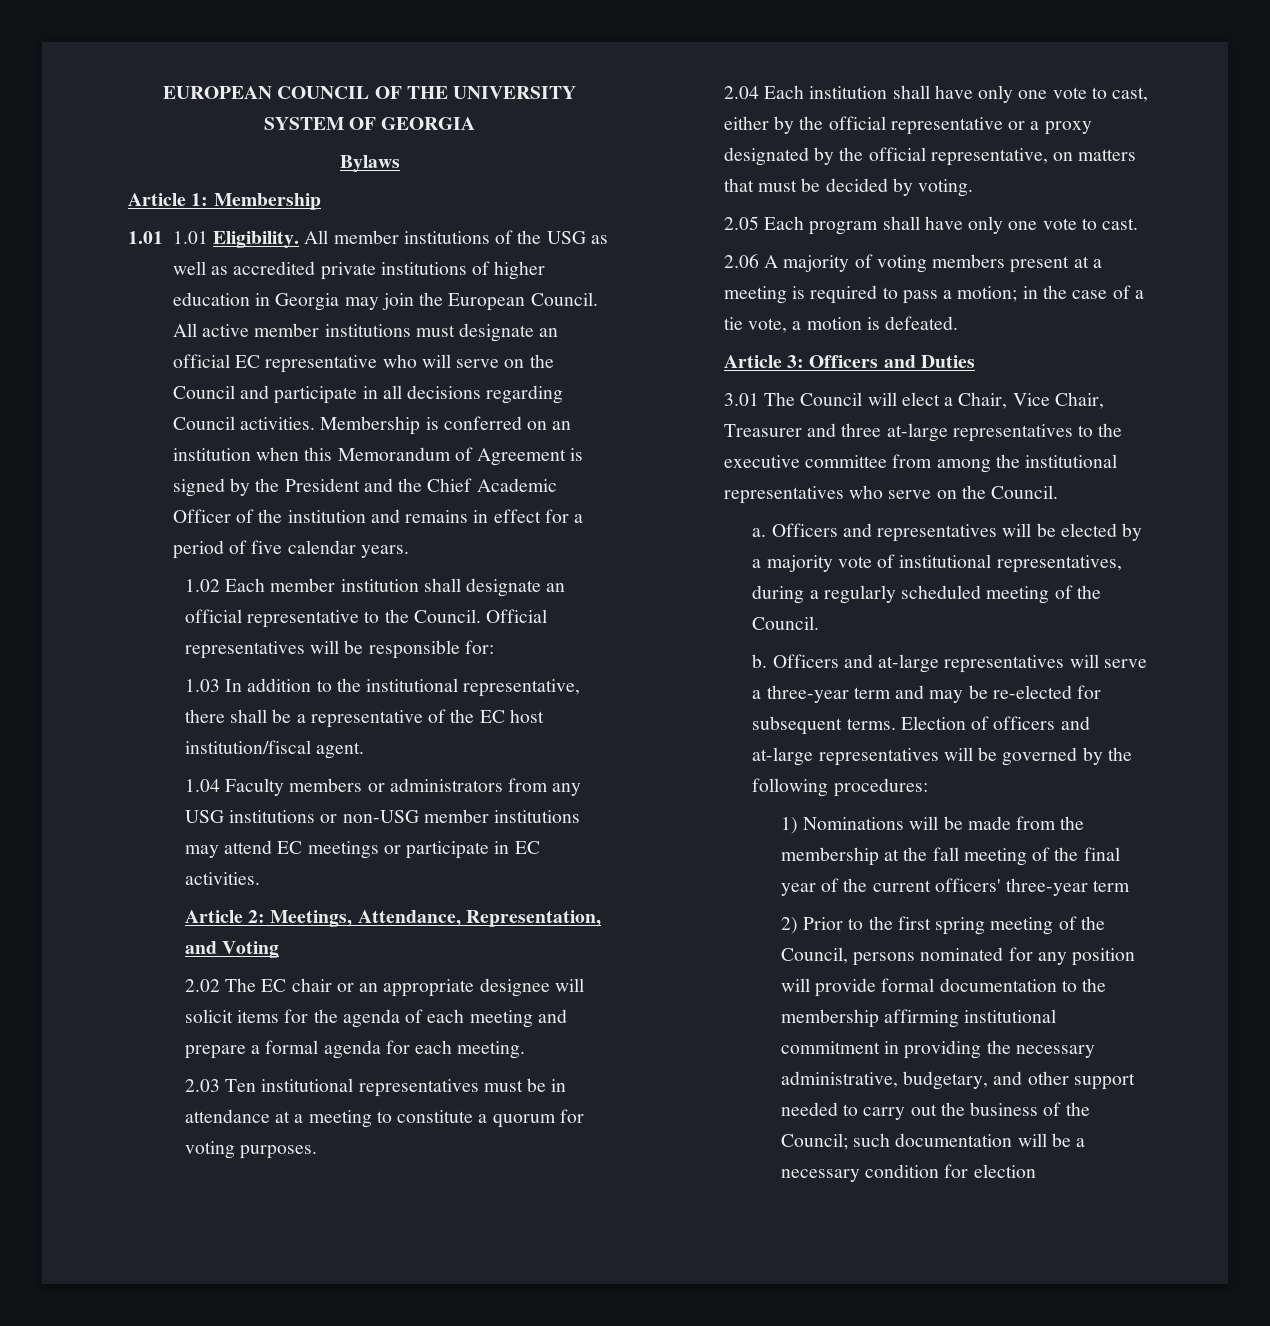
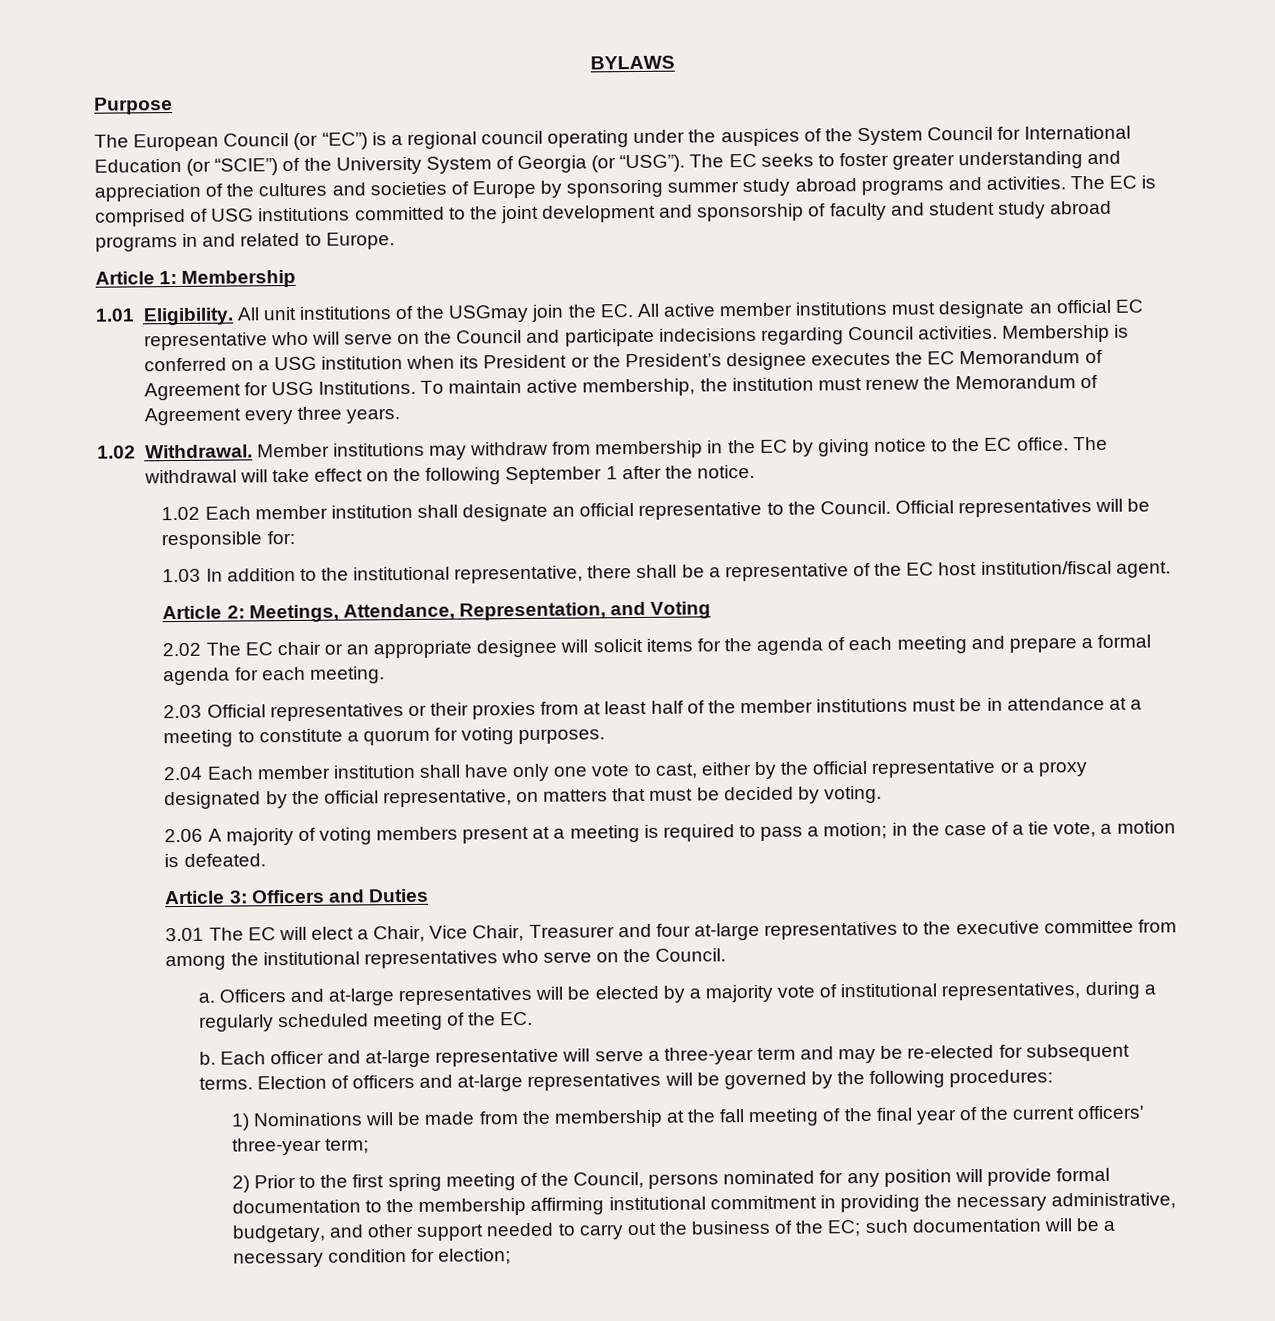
[162,86,577,99] [263,117,476,130] [339,155,400,172] EUROPEAN COUNCIL OF THE UNIVERSITY SYSTEM OF GEORGIA // Bylaws -> [589,55,675,70] [94,97,173,115] [94,125,1132,152] [94,150,1122,176] [94,175,1157,202] [95,200,1113,227] [95,232,395,252] BYLAWS // Purpose // The European Council (or “EC”) is a regional council operating under the auspices of the System Council for International Education (or “SCIE”) of the University System of Georgia (or “USG”). The EC seeks to foster greater understanding and appreciation of the cultures and societies of Europe by sponsoring summer study abroad programs and activities. The EC is comprised of USG institutions committed to the joint development and sponsorship of faculty and student study abroad programs in and related to Europe.
[172,231,208,244] 1.01 -> (135, 315) none
[333,230,399,244] member -> [262,306,297,321] unit
[546,231,608,244] [172,261,546,280] [172,292,598,311] USG as well as accredited private institutions of higher education in Georgia may join the European Council. -> [448,304,634,323] USGmay join the EC.
[362,385,482,399] in all decisions -> [658,327,757,342] indecisions
[552,421,572,430] [172,447,584,466] [172,478,557,497] [172,509,584,523] [172,540,409,559] an institution when this Memorandum of Agreement is signed by the President and the Chief Academic Officer of the institution and remains in effect for a period of five calendar years. -> [257,349,1103,371] [143,374,1099,401] [143,406,400,426] [97,436,1108,460] [143,464,755,485] a USG institution when its President or the President’s designee executes the EC Memorandum of Agreement for USG Institutions. To maintain active membership, the institution must renew the Memorandum of Agreement every three years. // 1.02 Withdrawal. Member institutions may withdraw from membership in the EC by giving notice to the EC office. The withdrawal will take effect on the following September 1 after the notice.
[184,778,582,796] [184,809,581,823] [184,840,540,859] [184,872,260,885] // 1.04 Faculty members or administrators from any USG institutions or non-USG member institutions may attend EC meetings or participate in EC activities. -> (1171, 569) none
[225,1078,479,1097] Ten institutional representatives -> [206,698,909,722] Official representatives or their proxies from at least half of the member institutions
(805, 92) none -> [256,765,331,780] member
[723,216,1139,235] // 2.05 Each program shall have only one vote to cast. -> (882, 794) none
[800,392,863,406] Council -> [247,927,276,941] EC
[841,423,882,437] three -> [655,923,691,937] four
(872, 530) none -> [328,988,395,1006] at-large
[752,616,820,630] Council. -> [500,1011,534,1026] EC.
[772,654,1065,673] Officers and at-large representatives -> [219,1048,560,1068] Each officer and at-large representative
[1093,880,1131,892] term -> [324,1138,369,1154] term;
[780,1133,848,1150] Council; -> [827,1220,862,1237] EC;
[973,1164,1036,1178] election -> [438,1248,512,1265] election;

